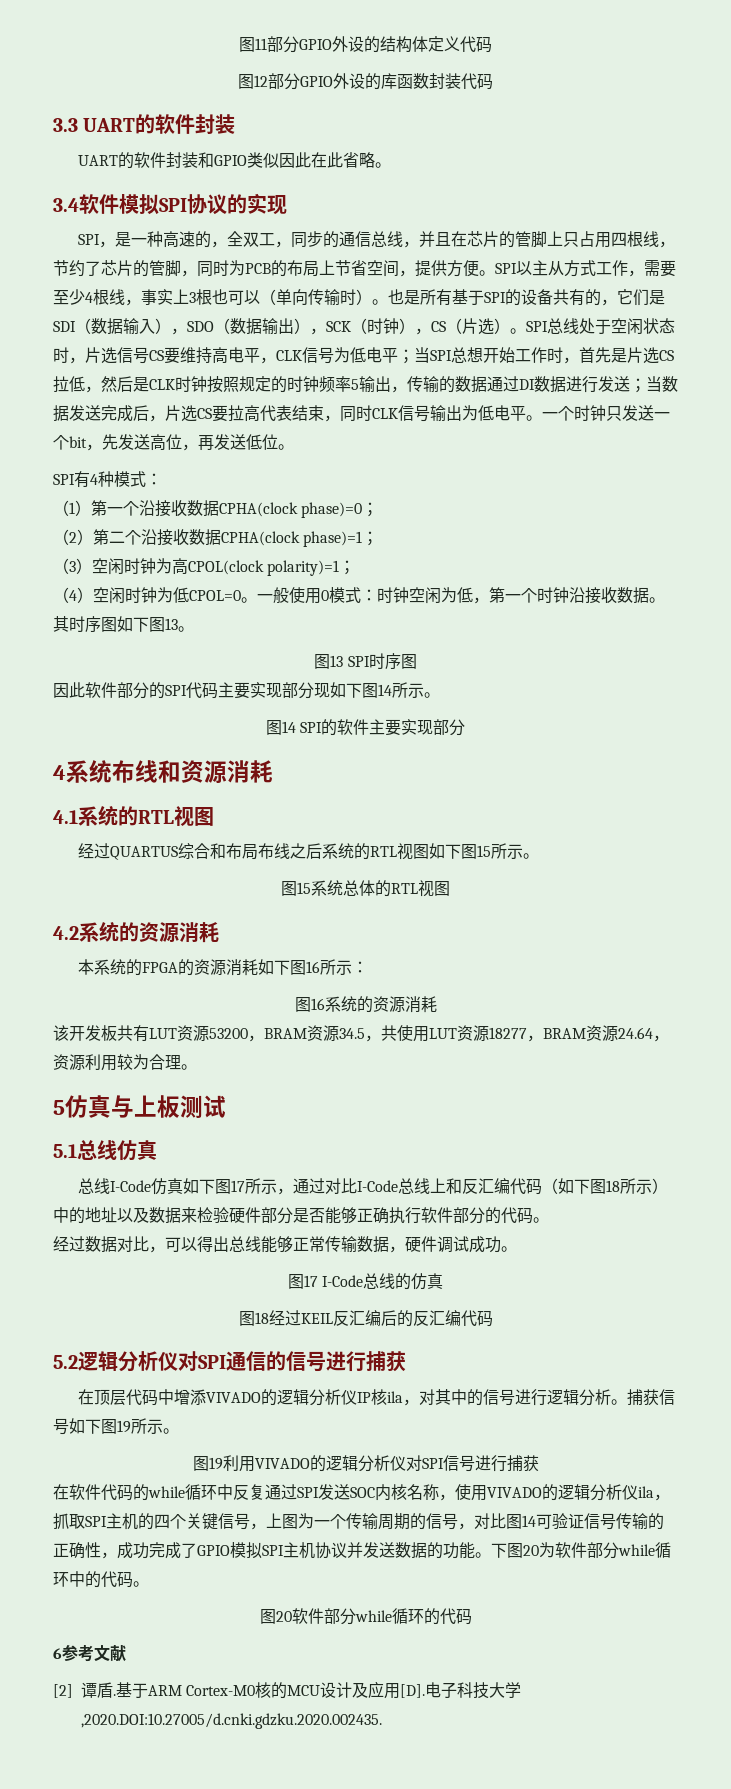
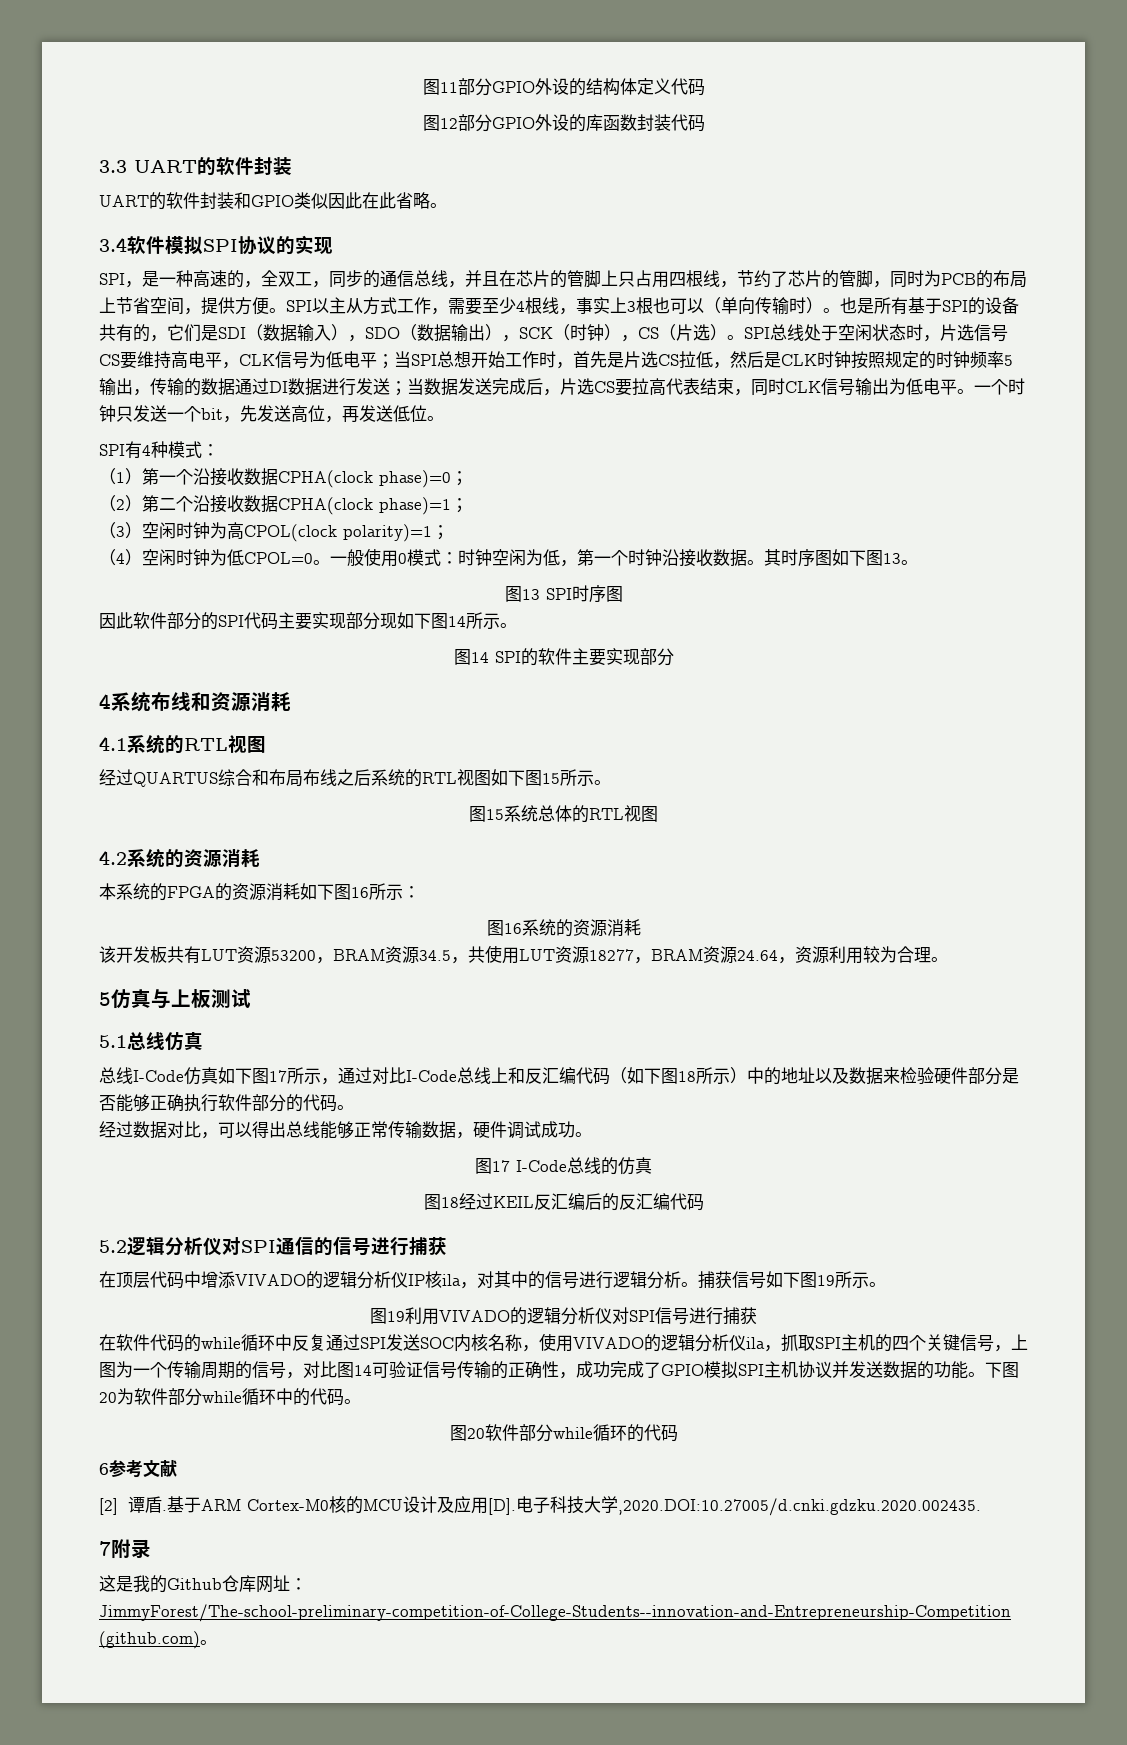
(382, 1721) none -> [99,1539,151,1559] [99,1575,307,1593] [99,1604,1011,1622] [99,1631,217,1649] // 7附录 // 这是我的Github仓库网址：JimmyForest/The-school-preliminary-competition-of-College-Students--innovation-and-Entrepreneurship-Competition (github.com)。

